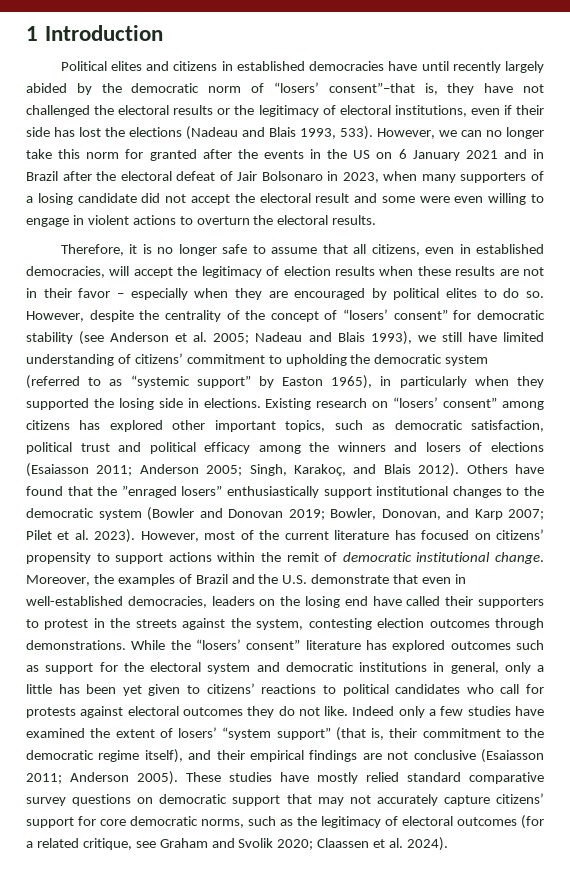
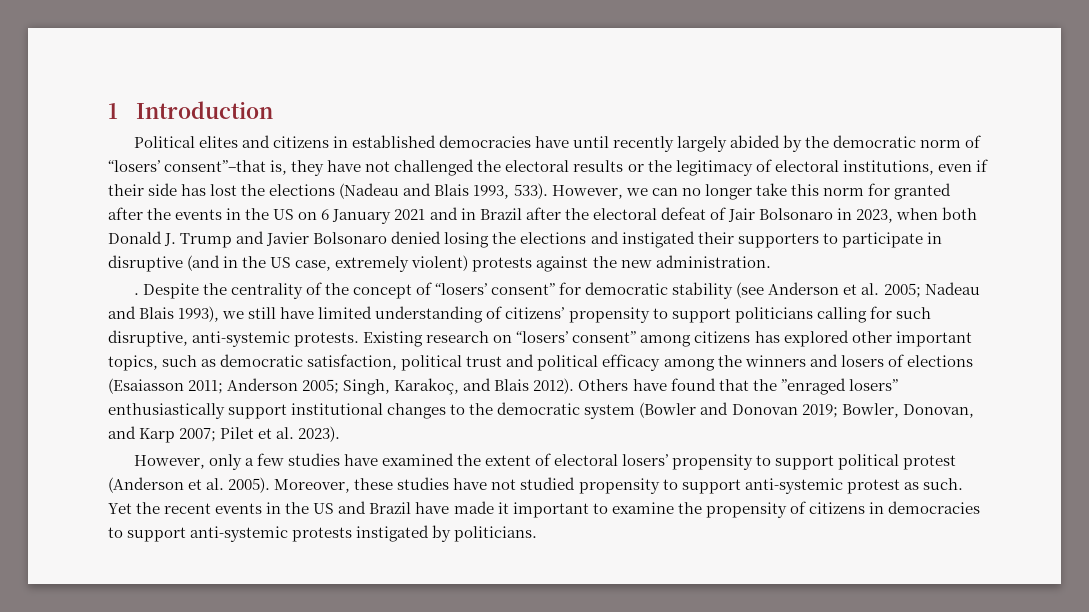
[421,171,545,183] [26,193,544,205] [26,215,377,227] [60,244,545,256] [26,266,545,278] [26,288,545,300] [26,310,134,322] many supporters of a losing candidate did not accept the electoral result and some were even willing to engage in violent actions to overturn the electoral results. // Therefore, it is no longer safe to assume that all citizens, even in established democracies, will accept the legitimacy of election results when these results are not in their favor – especially when they are encouraged by political elites to do so. However, despite -> [942,207,978,220] [108,231,942,248] [108,255,771,272] [133,283,199,299] both Donald J. Trump and Javier Bolsonaro denied losing the elections and instigated their supporters to participate in disruptive (and in the US case, extremely violent) protests against the new administration. // . Despite
[186,354,489,366] [26,375,544,389] [26,398,261,410] commitment to upholding the democratic system (referred to as “systemic support” by Easton 1965), in particularly when they supported the losing side in elections. -> [568,306,931,323] [108,330,360,347] propensity to support politicians calling for such disruptive, anti-systemic protests.
[140,529,544,542] [26,552,545,564] [26,574,467,586] [26,596,545,608] [26,618,544,630] [26,639,544,652] [26,662,544,674] [26,683,545,696] [26,706,395,718] However, most of the current literature has focused on citizens’ propensity to support actions within the remit of democratic institutional change. Moreover, the examples of Brazil and the U.S. demonstrate that even in well-established democracies, leaders on the losing end have called their supporters to protest in the streets against the system, contesting election outcomes through demonstrations. While the “losers’ consent” literature has explored outcomes such as support for the electoral system and democratic institutions in general, only a little has been yet given to citizens’ reactions to political candidates who call for protests against electoral outcomes they do not like. Indeed -> [133,455,205,469] // However,
[178,727,544,741] [26,749,544,763] [26,771,544,785] [26,793,545,806] [26,815,544,829] [26,837,449,851] losers’ “system support” (that is, their commitment to the democratic regime itself), and their empirical findings are not conclusive (Esaiasson 2011; Anderson 2005). These studies have mostly relied standard comparative survey questions on democratic support that may not accurately capture citizens’ support for core democratic norms, such as the legitimacy of electoral outcomes (for a related critique, see Graham and Svolik 2020; Claassen et al. 2024). -> [554,454,957,470] [108,477,963,494] [108,501,980,518] [108,525,538,542] electoral losers’ propensity to support political protest (Anderson et al. 2005). Moreover, these studies have not studied propensity to support anti-systemic protest as such. Yet the recent events in the US and Brazil have made it important to examine the propensity of citizens in democracies to support anti-systemic protests instigated by politicians.

